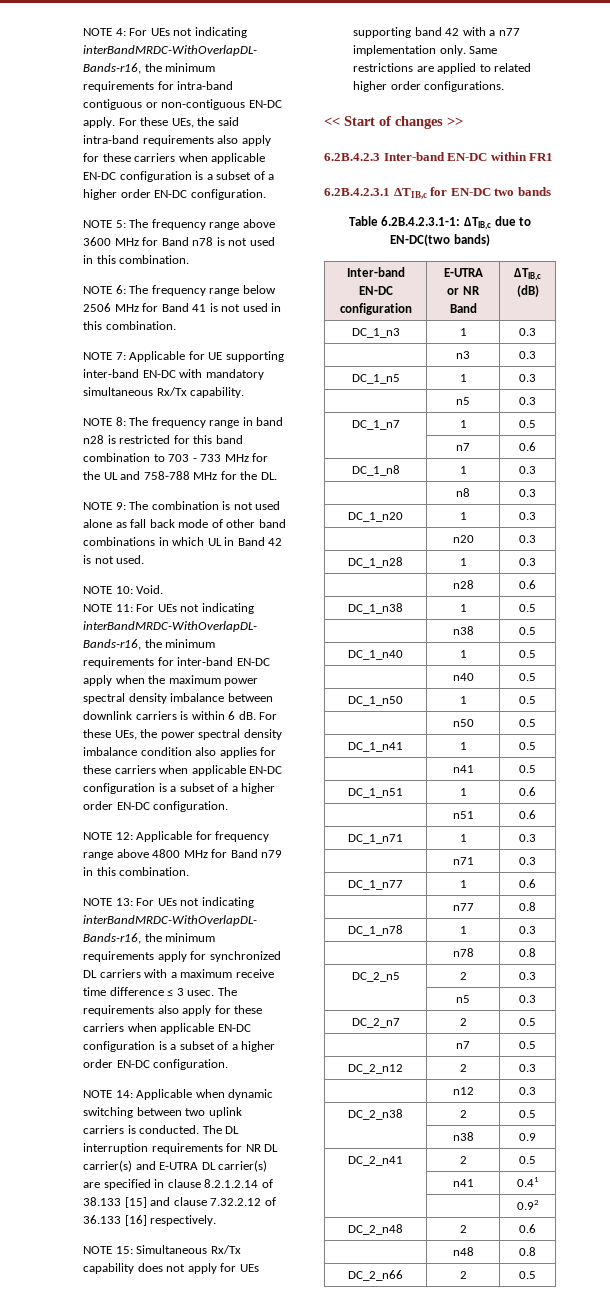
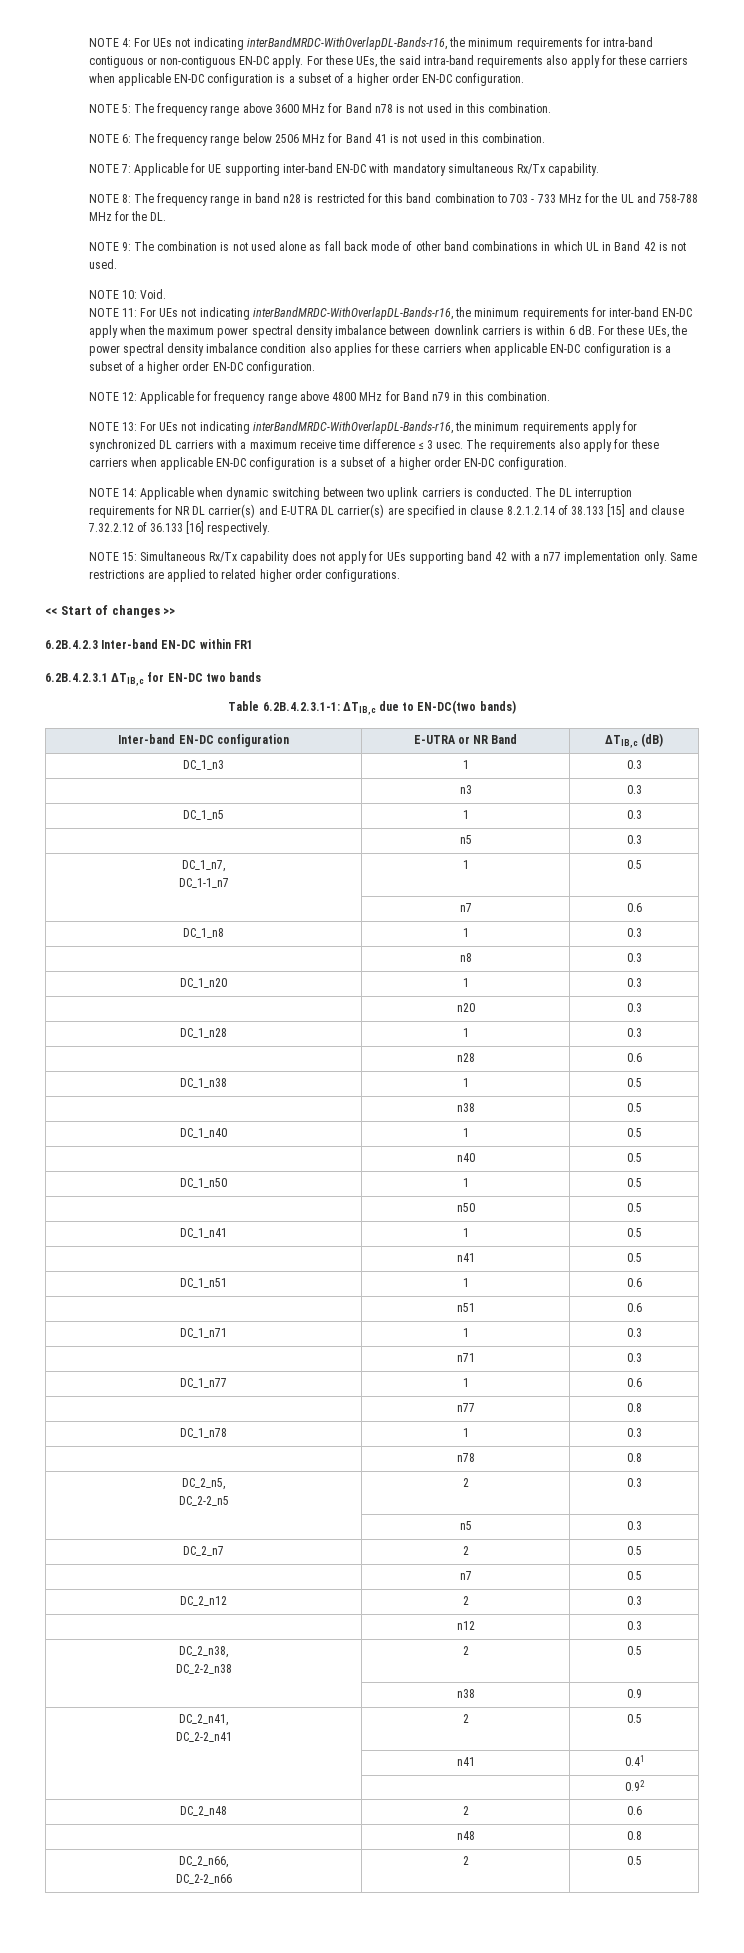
[351,420,400,430] DC_1_n7 -> [182,860,225,872] [178,878,229,888] DC_1_n7, // DC_1-1_n7
[351,972,400,982] DC_2_n5 -> [182,1478,225,1490] [178,1496,229,1506] DC_2_n5, // DC_2-2_n5
[348,1109,403,1120] DC_2_n38 -> [179,1646,228,1658] [175,1664,232,1674] DC_2_n38, // DC_2-2_n38
[348,1156,403,1166] DC_2_n41 -> [179,1714,228,1726] [175,1732,232,1742] DC_2_n41, // DC_2-2_n41
[348,1270,403,1281] DC_2_n66 -> [179,1856,228,1868] [175,1874,232,1884] DC_2_n66, // DC_2-2_n66

